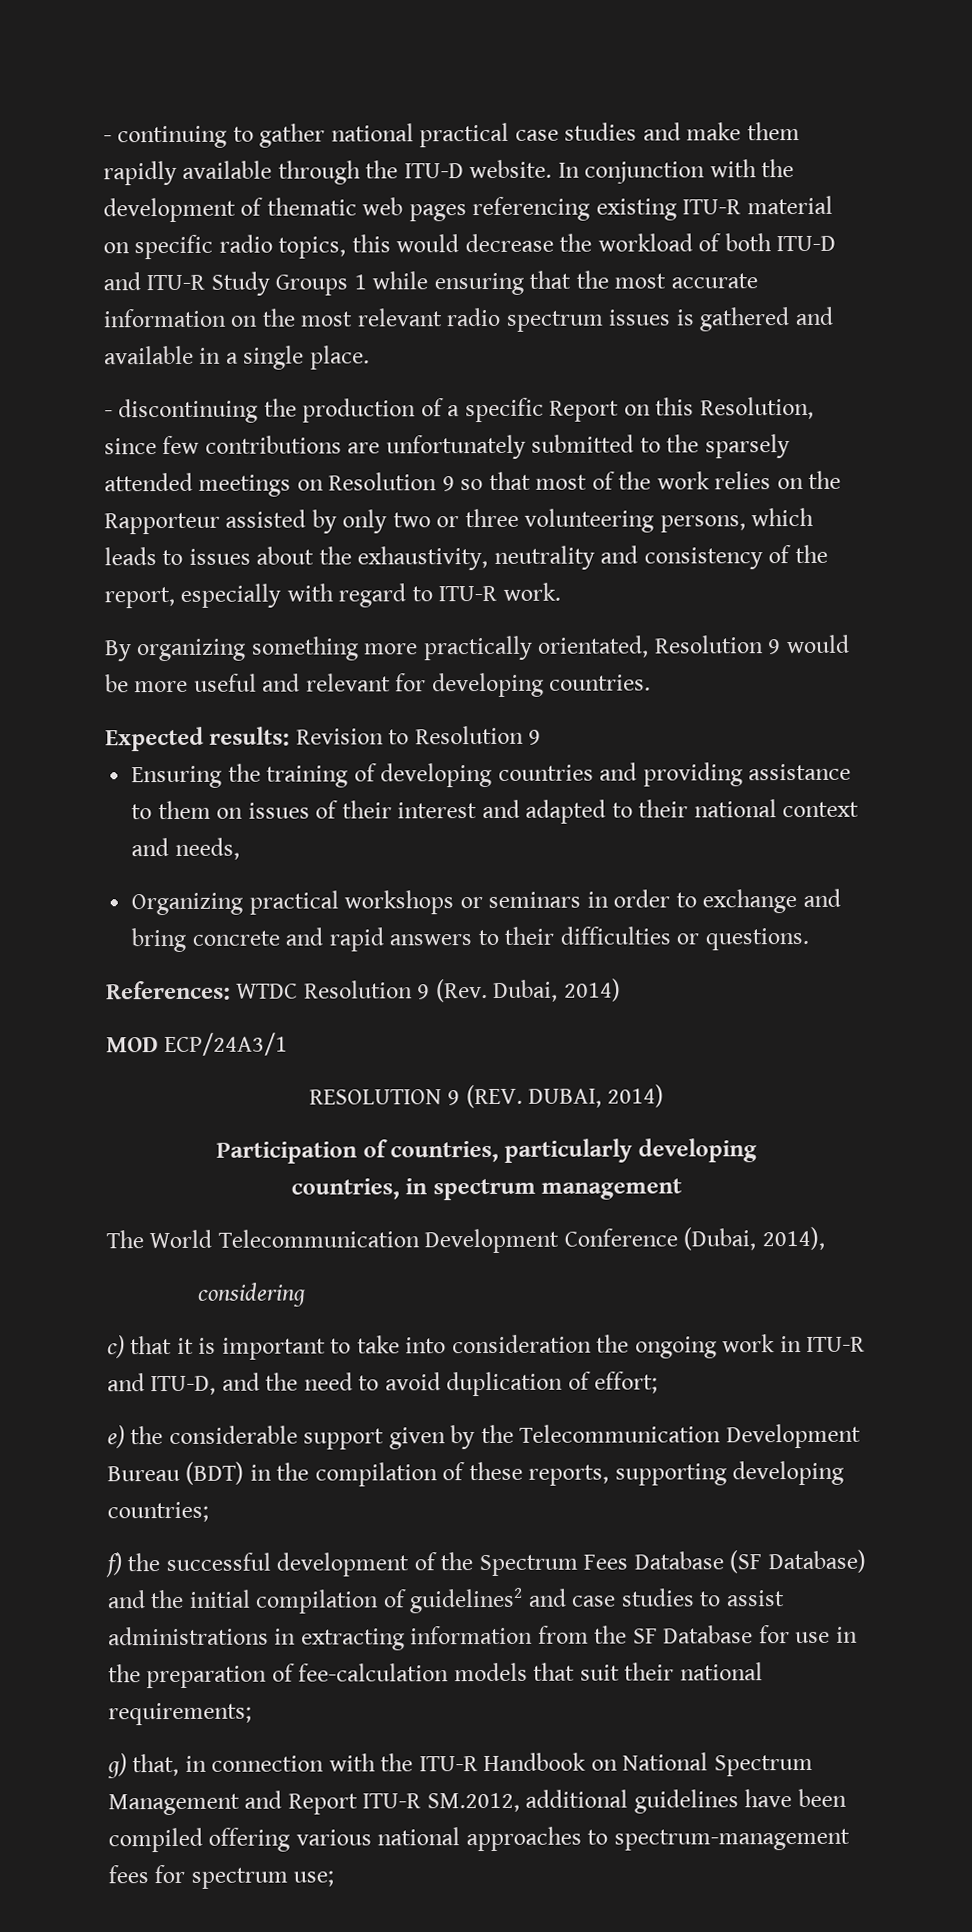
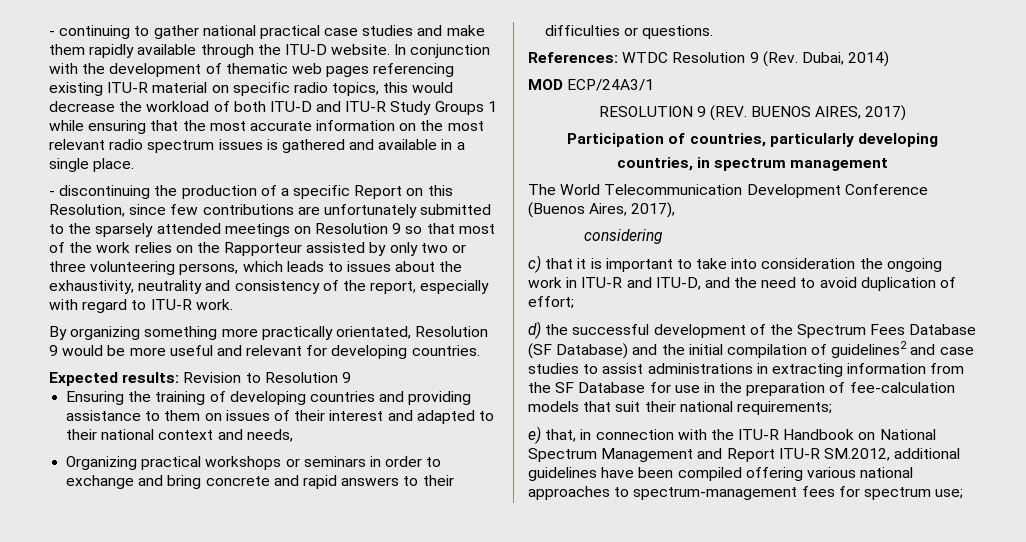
[527,1084,665,1108] DUBAI, 2014) -> [751,105,907,121] BUENOS AIRES, 2017)
[683,1226,825,1251] (Dubai, 2014), -> [528,202,676,218] (Buenos Aires, 2017),
[107,1423,861,1450] [107,1460,845,1487] [107,1501,209,1523] [105,1552,122,1578] e) the considerable support given by the Telecommunication Development Bureau (BDT) in the compilation of these reports, supporting developing countries; // f) -> [528,321,541,339] d)
[107,1753,127,1779] g) -> [528,426,541,444] e)

